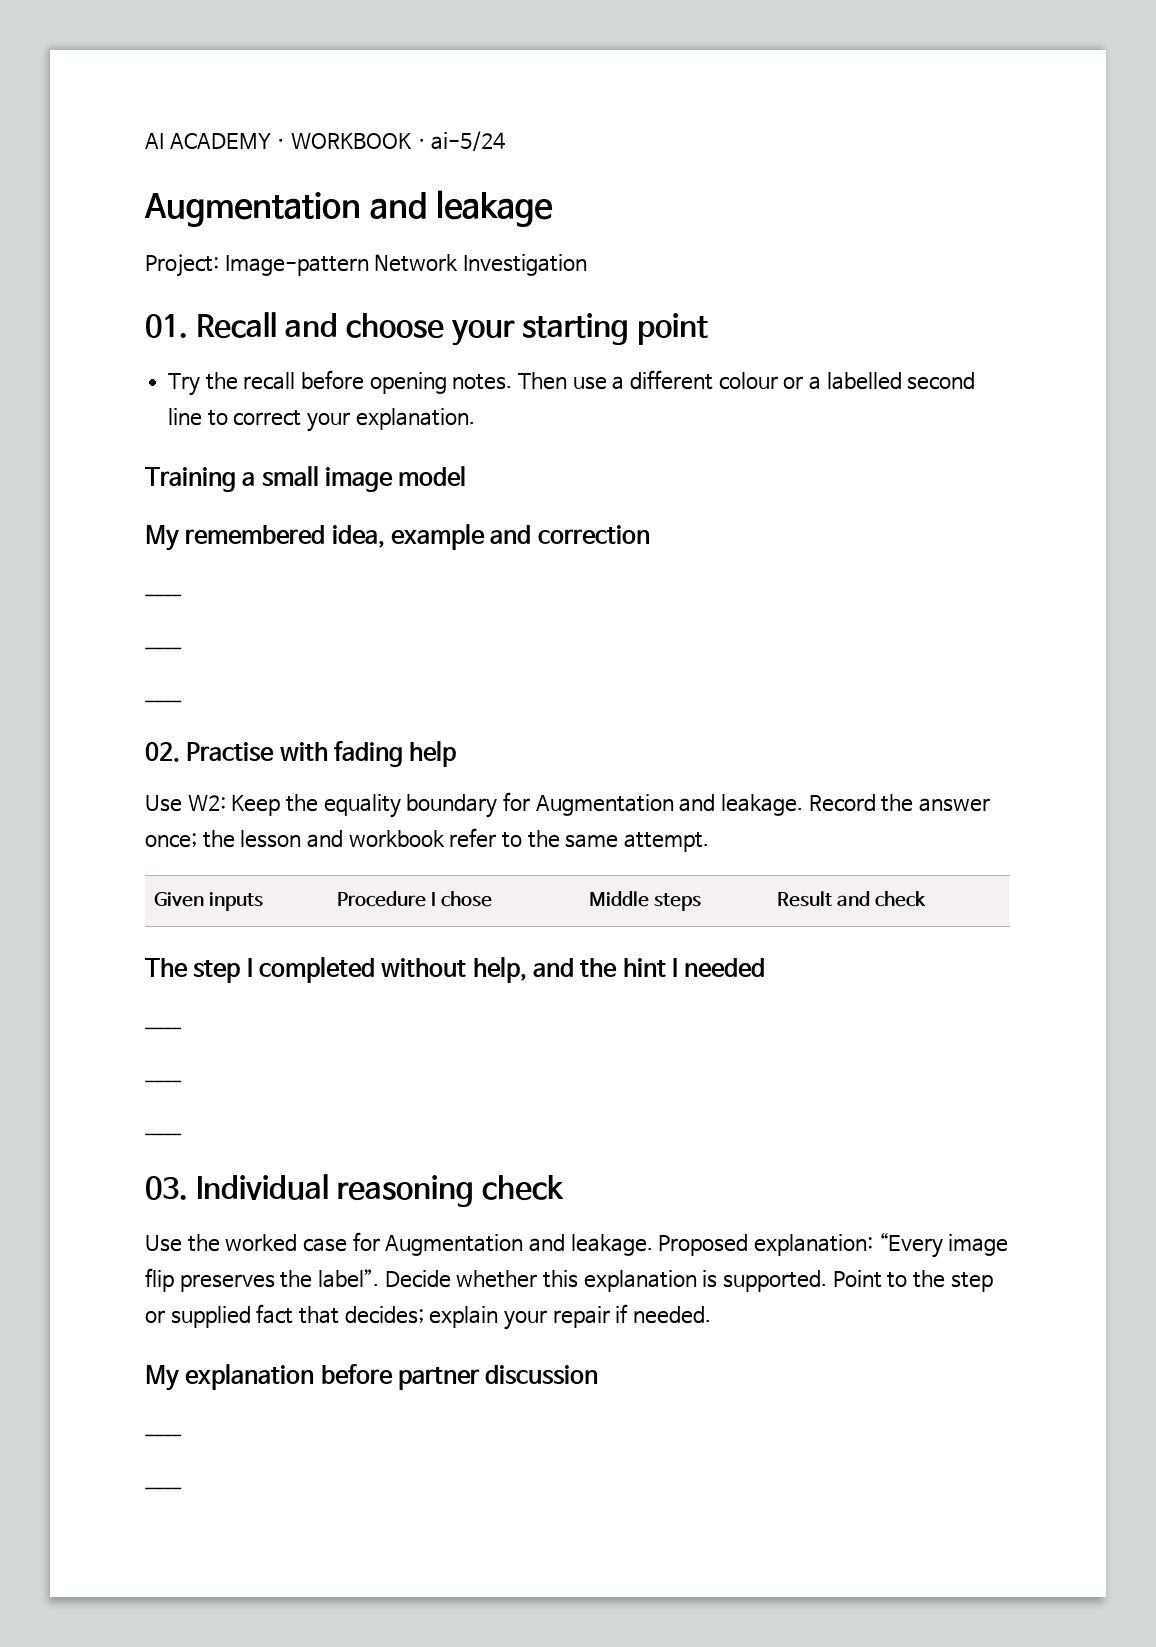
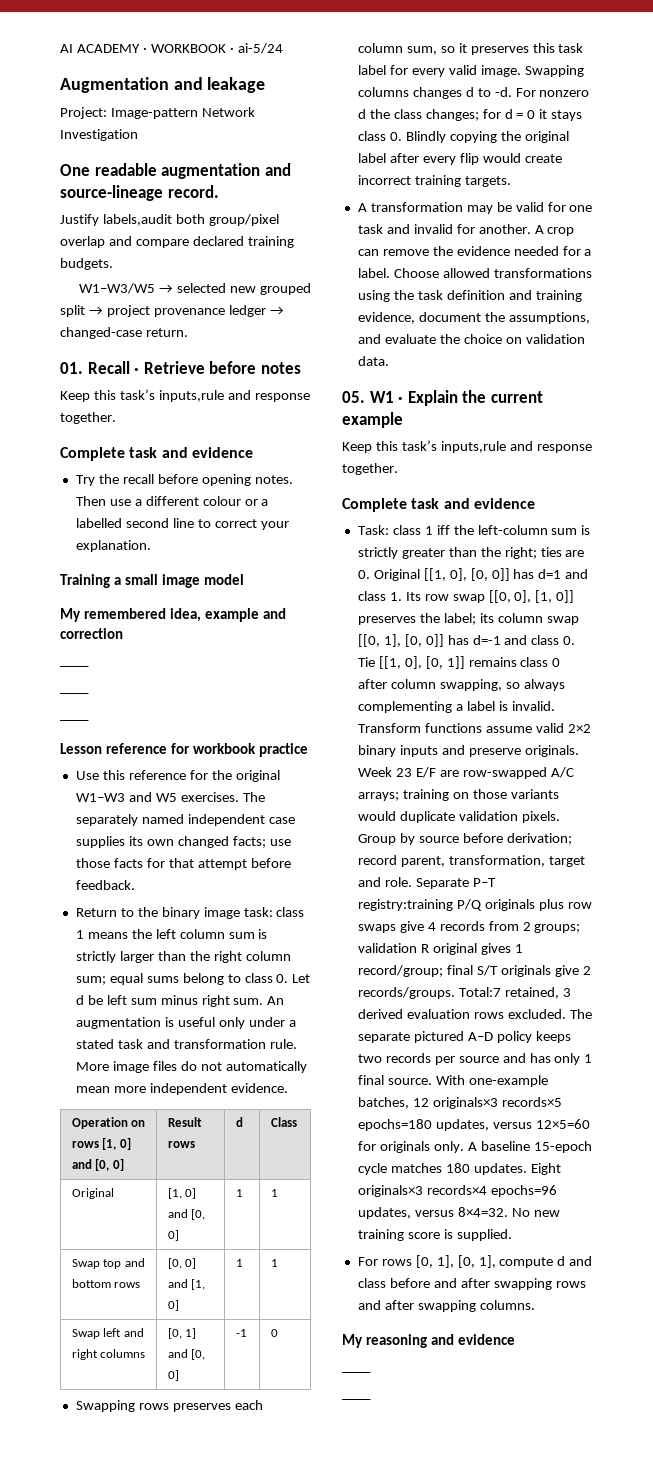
[145,312,708,346] 01. Recall and choose your starting point -> [60,163,291,179] [60,185,219,201] [60,214,279,226] [60,236,294,248] [60,258,113,270] [78,283,311,295] [60,305,284,317] [60,327,188,339] [60,361,301,374] [60,389,310,402] [60,412,116,424] [60,447,253,461] One readable augmentation and source-lineage record. // Justify labels,audit both group/pixel overlap and compare declared training budgets. // W1–W3/W5 → selected new grouped split → project provenance ledger → changed-case return. // 01. Recall · Retrieve before notes // Keep this task’s inputs,rule and response together. // Complete task and evidence
[145,741,457,767] [145,792,990,818] [145,828,709,852] [153,892,264,911] [336,891,493,907] [588,891,702,911] [776,891,927,907] [145,957,766,983] [145,1026,182,1030] [145,1079,182,1083] [145,1132,182,1136] [145,1174,564,1207] [145,1232,1009,1258] [145,1268,993,1292] [145,1304,711,1330] [145,1364,599,1391] 02. Practise with fading help // Use W2: Keep the equality boundary for Augmentation and leakage. Record the answer once; the lesson and workbook refer to the same attempt. // Given inputs | Procedure I chose | Middle steps | Result and check // The step I completed without help, and the hint I needed // ____ // ____ // ____ // 03. Individual reasoning check // Use the worked case for Augmentation and leakage. Proposed explanation: “Every image flip preserves the label”. Decide whether this explanation is supported. Point to the step or supplied fact that decides; explain your repair if needed. // My explanation before partner discussion -> [60,743,309,757] [75,770,280,782] [75,792,265,802] [75,814,295,826] [75,836,291,848] [75,858,291,870] [75,880,135,890] [75,907,305,919] [75,929,268,939] [75,951,291,963] [75,973,311,985] [75,995,285,1007] [75,1017,296,1029] [75,1039,297,1049] [75,1061,307,1073] [75,1083,288,1095] [71,1117,146,1129] [71,1137,131,1150] [71,1158,124,1171] [167,1117,202,1127] [167,1141,195,1148] [235,1117,243,1127] [270,1117,297,1127] [71,1188,114,1199] [167,1188,197,1199] [167,1209,206,1220] [167,1230,179,1241] [235,1189,243,1197] [270,1189,278,1197] [71,1258,145,1269] [71,1279,141,1288] [167,1258,197,1269] [167,1279,206,1290] [167,1300,179,1311] [235,1259,243,1267] [270,1259,278,1267] [71,1328,144,1339] [71,1349,146,1360] [167,1328,197,1339] [167,1349,206,1360] [167,1370,179,1381] [235,1329,247,1337] [270,1329,278,1337] [75,1400,263,1412] [357,43,584,55] [357,65,584,77] [357,87,590,99] [357,109,583,121] [357,131,569,143] [357,153,562,165] [357,175,511,187] [357,202,593,214] [357,224,575,236] [357,246,592,256] [357,268,592,278] [357,290,582,302] [357,312,590,324] [357,334,585,344] [357,356,389,366] [342,390,543,406] [342,412,403,428] [342,440,592,453] [342,463,398,475] [342,498,535,512] [357,525,591,535] [357,547,585,559] [357,568,589,581] [357,590,575,603] [357,613,579,625] [357,634,576,647] [357,656,561,669] [357,679,565,691] [357,701,555,713] [357,723,591,733] [357,745,579,757] [357,767,574,779] [357,789,559,801] [357,811,560,823] [357,833,572,845] [357,855,585,867] [357,877,496,889] [357,899,592,911] [357,921,581,933] [357,943,523,955] [357,965,591,977] [357,987,571,999] [357,1009,592,1019] [357,1031,571,1043] [357,1053,593,1065] [357,1075,548,1087] [357,1097,562,1109] [357,1119,590,1131] [357,1141,592,1153] [357,1163,561,1175] [357,1185,557,1197] [357,1207,560,1219] [357,1229,512,1241] [357,1255,593,1268] [357,1278,586,1290] [357,1300,535,1312] [342,1334,516,1348] Lesson reference for workbook practice // Use this reference for the original W1–W3 and W5 exercises. The separately named independent case supplies its own changed facts; use those facts for that attempt before feedback. // Return to the binary image task: class 1 means the left column sum is strictly larger than the right column sum; equal sums belong to class 0. Let d be left sum minus right sum. An augmentation is useful only under a stated task and transformation rule. More image files do not automatically mean more independent evidence. // Operation on rows [1, 0] and [0, 0] | Result rows | d | Class // Original | [1, 0] and [0, 0] | 1 | 1 // Swap top and bottom rows | [0, 0] and [1, 0] | 1 | 1 // Swap left and right columns | [0, 1] and [0, 0] | -1 | 0 // Swapping rows preserves each column sum, so it preserves this task label for every valid image. Swapping columns changes d to -d. For nonzero d the class changes; for d = 0 it stays class 0. Blindly copying the original label after every flip would create incorrect training targets. // A transformation may be valid for one task and invalid for another. A crop can remove the evidence needed for a label. Choose allowed transformations using the task definition and training evidence, document the assumptions, and evaluate the choice on validation data. // 05. W1 · Explain the current example // Keep this task’s inputs,rule and response together. // Complete task and evidence // Task: class 1 iff the left-column sum is strictly greater than the right; ties are 0. Original [[1, 0], [0, 0]] has d=1 and class 1. Its row swap [[0, 0], [1, 0]] preserves the label; its column swap [[0, 1], [0, 0]] has d=-1 and class 0. Tie [[1, 0], [0, 1]] remains class 0 after column swapping, so always complementing a label is invalid. Transform functions assume valid 2×2 binary inputs and preserve originals. Week 23 E/F are row-swapped A/C arrays; training on those variants would duplicate validation pixels. Group by source before derivation; record parent, transformation, target and role. Separate P–T registry:training P/Q originals plus row swaps give 4 records from 2 groups; validation R original gives 1 record/group; final S/T originals give 2 records/groups. Total:7 retained, 3 derived evaluation rows excluded. The separate pictured A–D policy keeps two records per source and has only 1 final source. With one-example batches, 12 originals×3 records×5 epochs=180 updates, versus 12×5=60 for originals only. A baseline 15-epoch cycle matches 180 updates. Eight originals×3 records×4 epochs=96 updates, versus 8×4=32. No new training score is supplied. // For rows [0, 1], [0, 1], compute d and class before and after swapping rows and after swapping columns. // My reasoning and evidence

